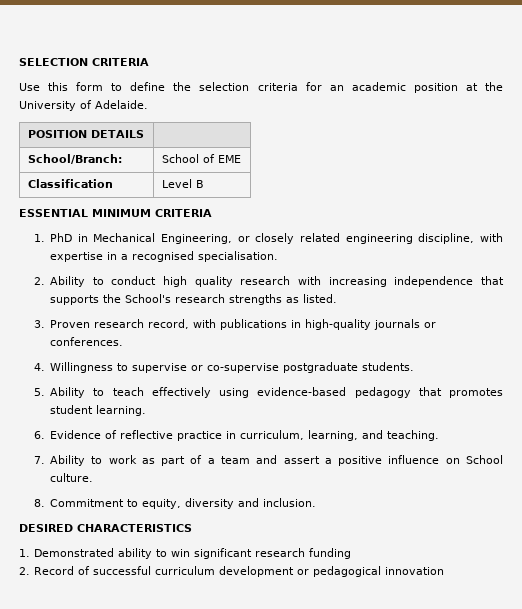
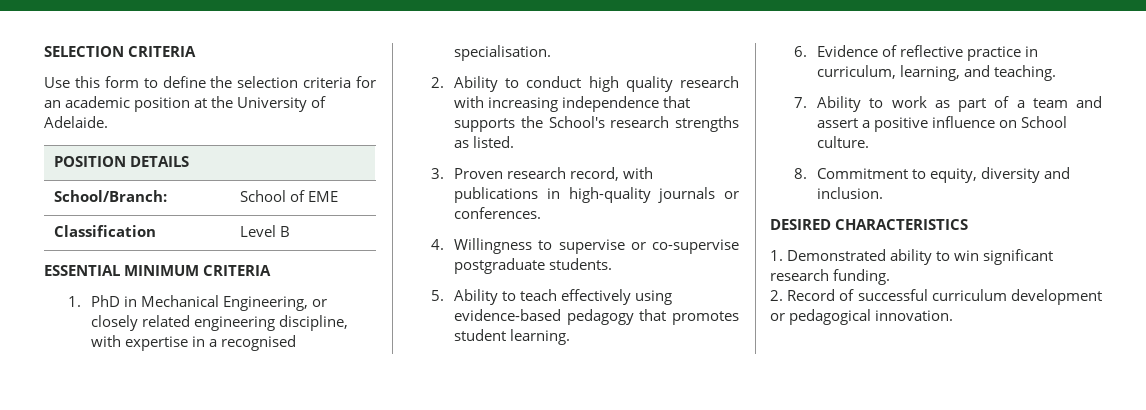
[309,548,351,559] funding -> [833,269,891,285] funding.
[385,567,444,575] innovation -> [875,310,954,321] innovation.

